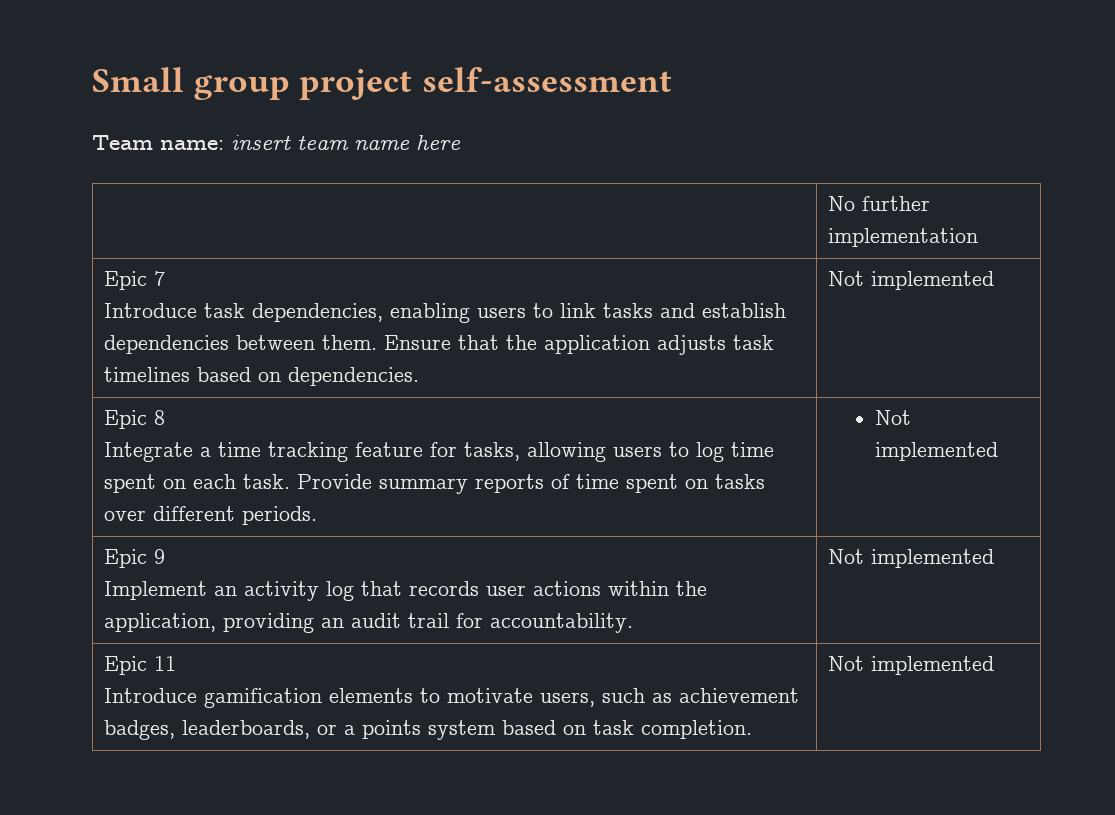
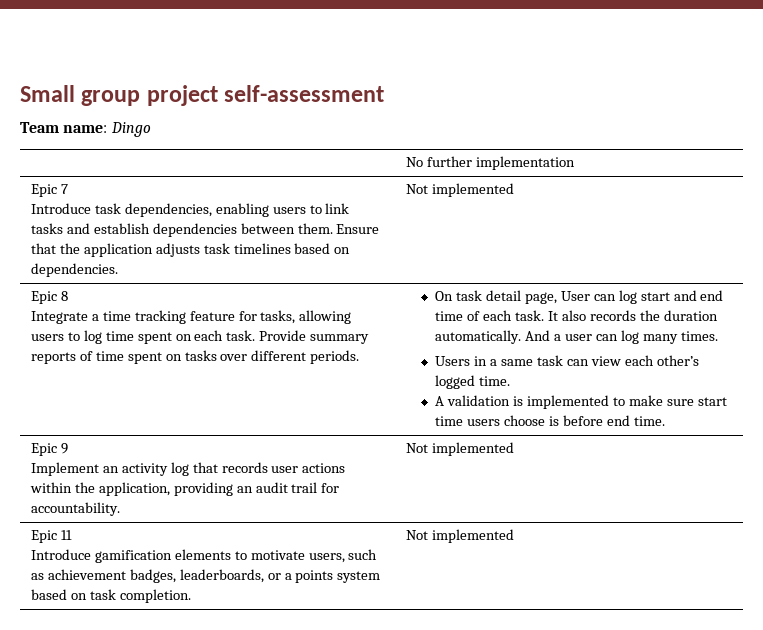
[231,135,461,150] insert team name here -> [110,122,151,137] Dingo
[875,410,912,425] [875,442,999,461] Not implemented -> [435,290,724,304] [435,310,718,321] [435,330,718,344] [435,355,699,366] [435,375,511,389] [435,395,727,409] [435,415,665,426] On task detail page, User can log start and end time of each task. It also records the duration automatically. And a user can log many times. // Users in a same task can view each other’s logged time. // A validation is implemented to make sure start time users choose is before end time.

